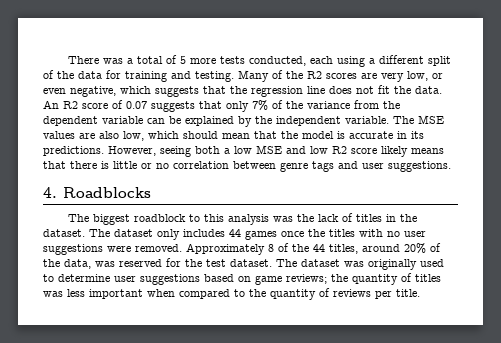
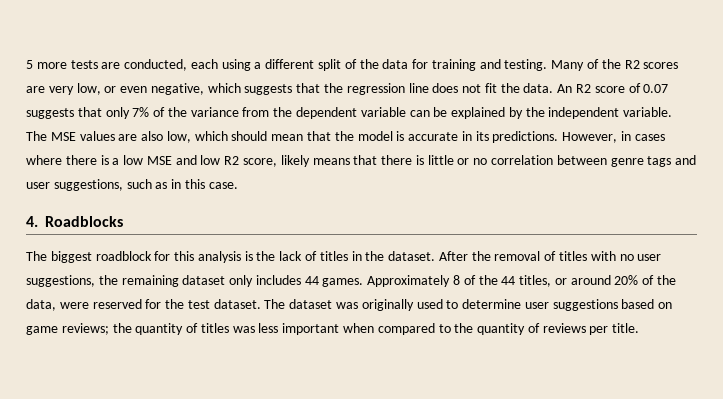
[67,55,177,64] There was a total of -> (26, 64) none
(245, 60) none -> [101,62,121,69] are
[160,146,220,157] seeing both -> [621,131,665,141] [26,155,109,165] in cases where there is
[351,148,377,154] score -> [243,158,278,167] score,
[388,161,451,172] suggestions. -> [53,179,238,191] suggestions, such as in this case.
[188,214,200,222] to -> [154,251,171,261] for
[272,216,293,222] was -> [244,251,253,261] is
[89,229,426,240] [43,244,182,255] The dataset only includes 44 games once the titles with no user suggestions were removed. -> [438,251,662,261] [26,275,364,287] After the removal of titles with no user suggestions, the remaining dataset only includes 44 games.
(358, 249) none -> [554,278,567,285] or
[95,261,115,267] was -> [59,302,89,309] were

